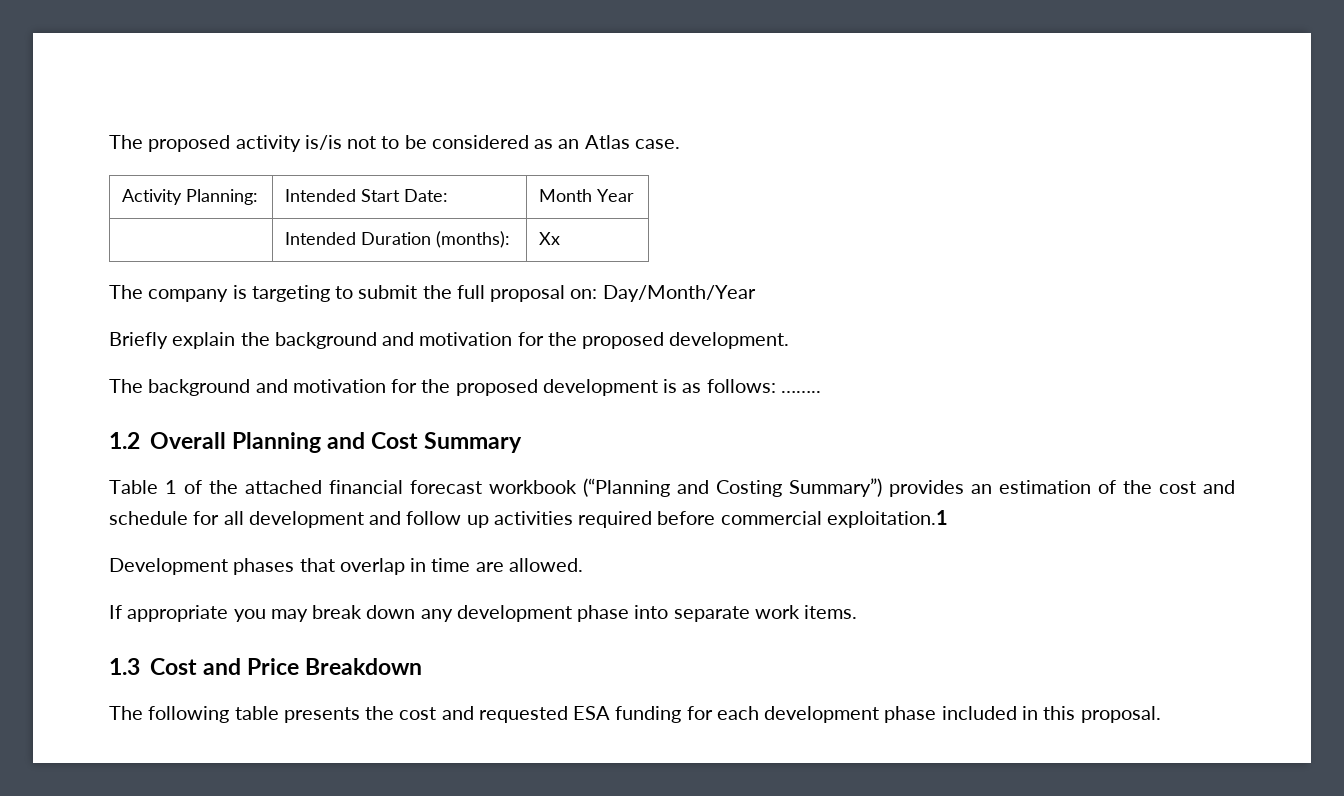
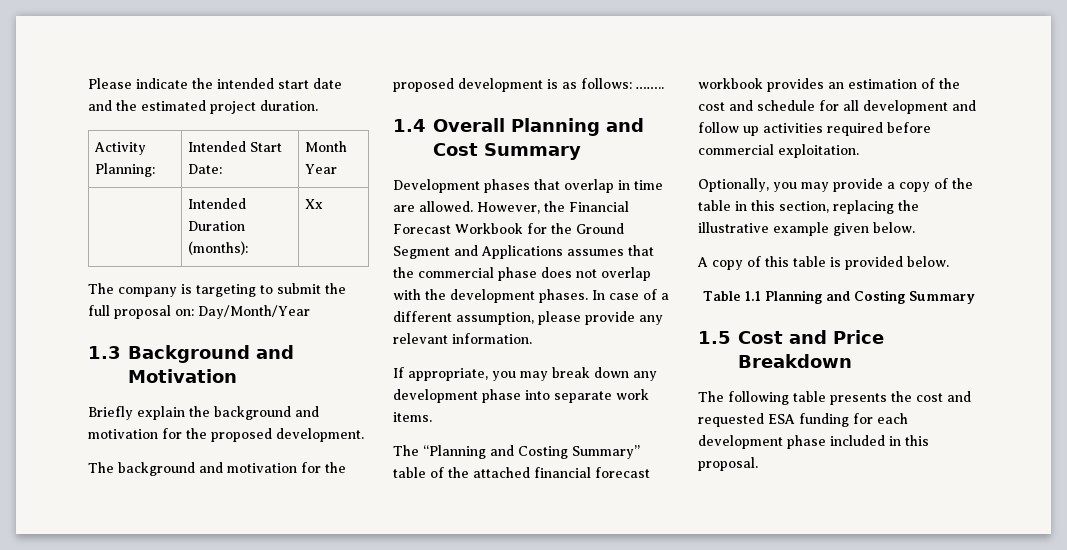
[109,135,680,152] The proposed activity is/is not to be considered as an Atlas case. -> [88,78,342,89] [88,100,318,114] Please indicate the intended start date and the estimated project duration.
(756, 293) none -> [88,345,294,363] [128,369,237,383] // 1.3 Background and Motivation
[109,432,140,449] 1.2 -> [393,119,426,132] 1.4
[109,480,177,494] Table 1 -> [393,179,663,193] [393,201,629,214] [393,223,624,234] [393,245,654,259] [393,267,651,281] [393,289,669,303] [393,311,663,325] [393,333,532,344] [393,367,657,381] [393,389,649,403] [393,412,432,422] [393,445,640,459] [393,467,426,478] Development phases that overlap in time are allowed. However, the Financial Forecast Workbook for the Ground Segment and Applications assumes that the commercial phase does not overlap with the development phases. In case of a different assumption, please provide any relevant information. // If appropriate, you may break down any development phase into separate work items. // The “Planning and Costing Summary” table
[583,478,882,497] (“Planning and Costing Summary”) -> (763, 83) none
[826,510,948,528] [109,558,583,575] [109,605,858,622] [109,658,140,675] exploitation.1 // Development phases that overlap in time are allowed. // If appropriate you may break down any development phase into separate work items. // 1.3 -> [778,144,859,158] [698,178,973,192] [698,200,919,214] [698,222,915,236] [697,256,949,270] [702,290,975,304] [698,331,731,344] exploitation. // Optionally, you may provide a copy of the table in this section, replacing the illustrative example given below. // A copy of this table is provided below. // Table 1.1 Planning and Costing Summary // 1.5

